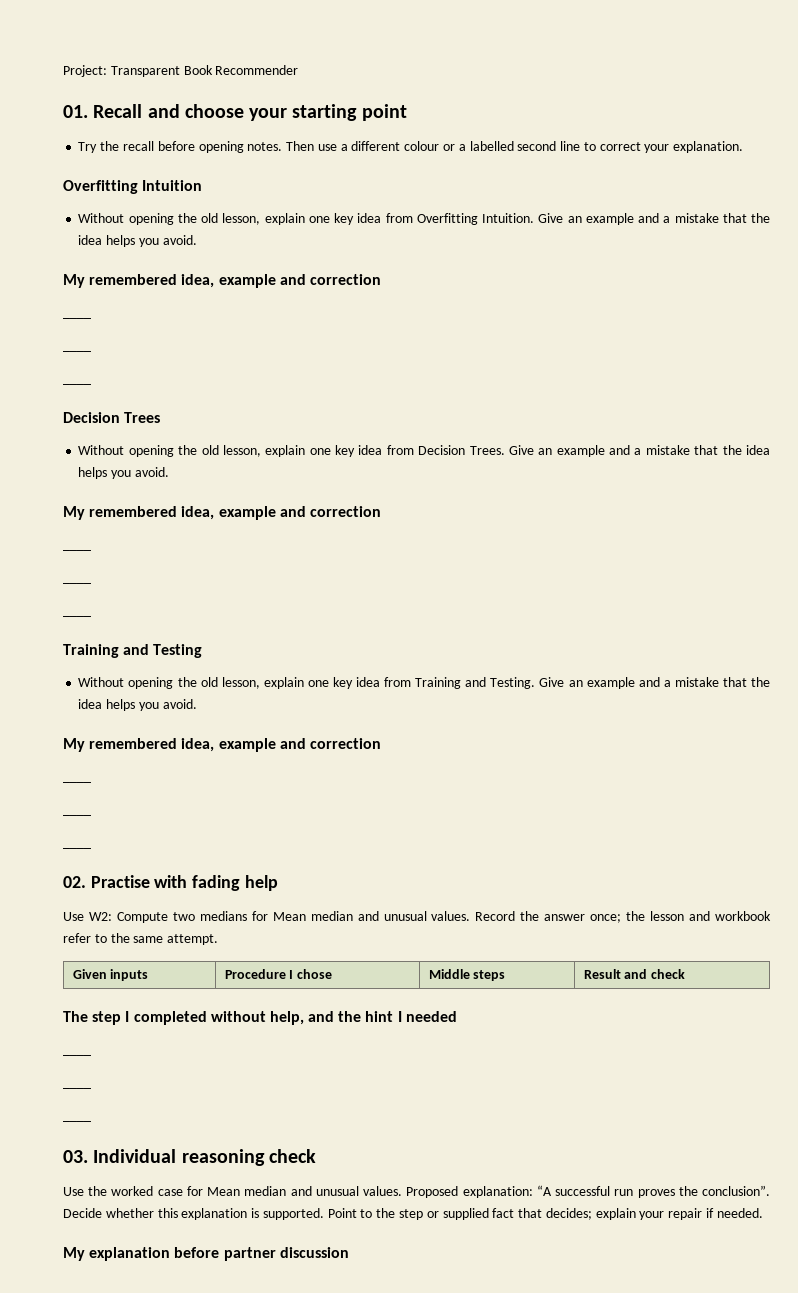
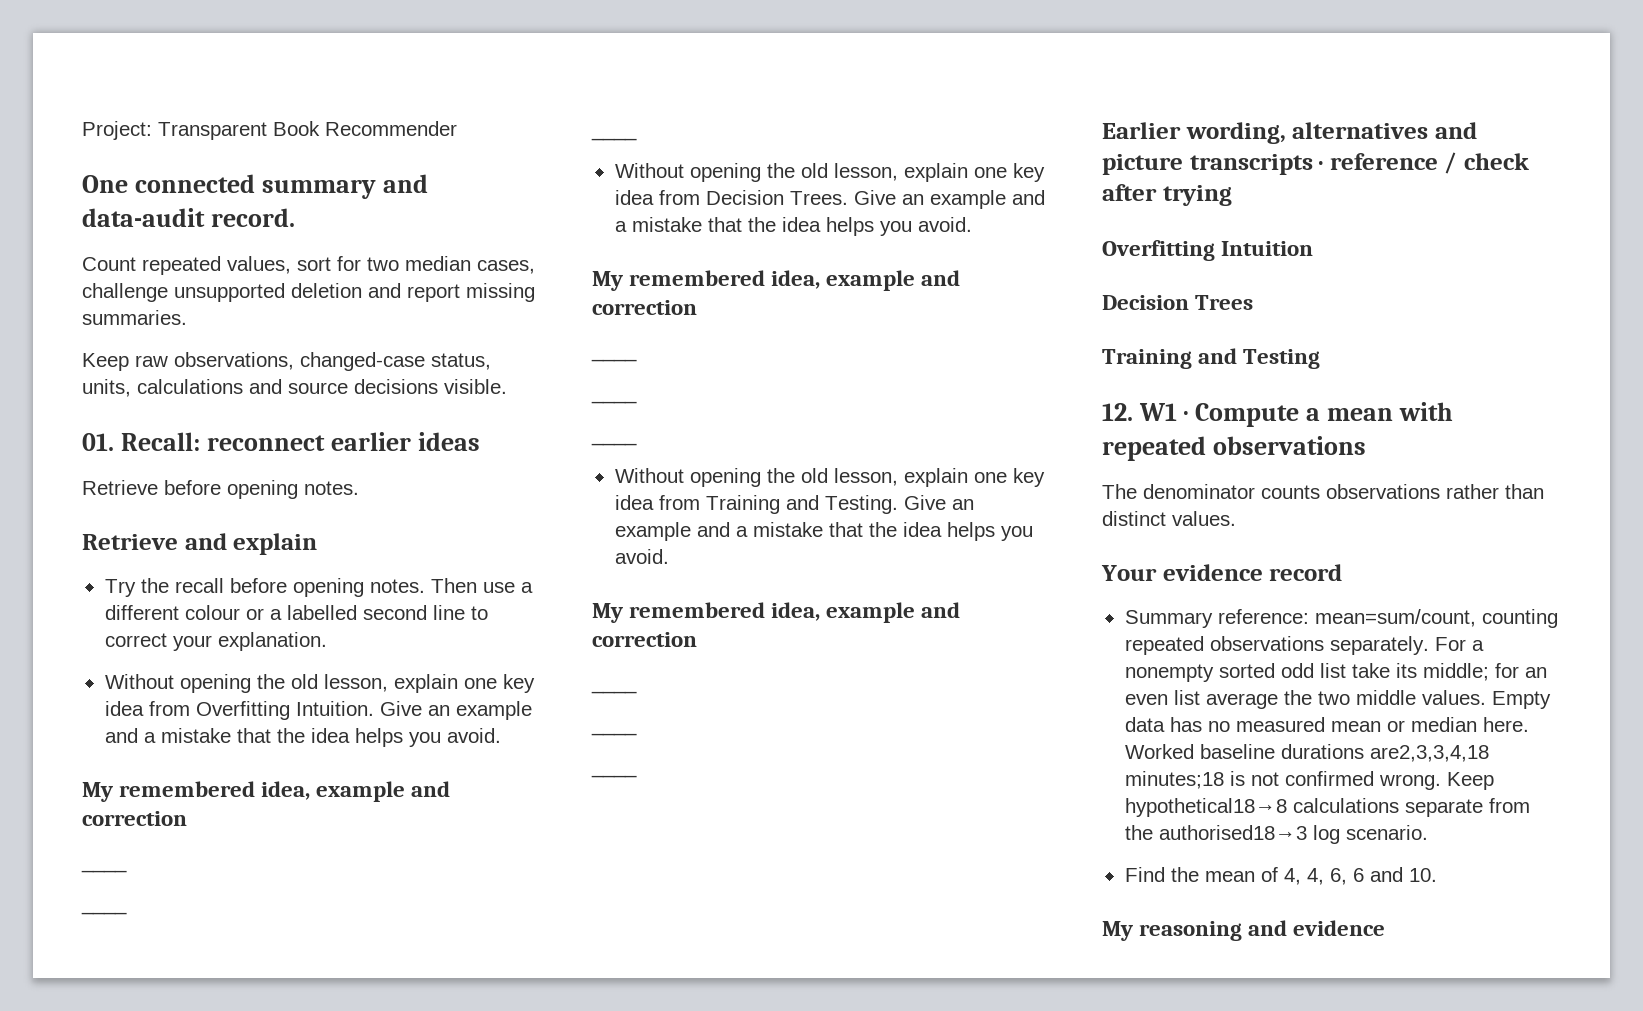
[63,104,407,121] 01. Recall and choose your starting point -> [82,174,429,199] [82,208,296,227] [82,256,535,275] [82,283,535,302] [82,310,187,325] [82,352,491,371] [82,379,507,397] [82,432,481,451] [82,480,359,499] [82,533,318,555] One connected summary and data-audit record. // Count repeated values, sort for two median cases, challenge unsupported deletion and report missing summaries. // Keep raw observations, changed-case status, units, calculations and source decisions visible. // 01. Recall: reconnect earlier ideas // Retrieve before opening notes. // Retrieve and explain
[63,180,203,194] // Overfitting Intuition -> (327, 641) none
[63,412,161,423] // Decision Trees -> (637, 138) none
[63,644,203,658] // Training and Testing -> (637, 443) none
[63,875,278,891] [63,911,772,923] [63,933,219,945] [72,969,149,981] [224,969,333,979] [428,969,506,981] [583,969,686,979] [63,1011,457,1025] [63,1054,91,1056] [63,1087,91,1089] [63,1120,91,1122] [63,1149,316,1166] [63,1185,771,1198] [63,1208,763,1220] [63,1247,349,1261] 02. Practise with fading help // Use W2: Compute two medians for Mean median and unusual values. Record the answer once; the lesson and workbook refer to the same attempt. // Given inputs | Procedure I chose | Middle steps | Result and check // The step I completed without help, and the hint I needed // ____ // ____ // ____ // 03. Individual reasoning check // Use the worked case for Mean median and unusual values. Proposed explanation: “A successful run proves the conclusion”. Decide whether this explanation is supported. Point to the step or supplied fact that decides; explain your repair if needed. // My explanation before partner discussion -> [1102,122,1477,144] [1102,152,1530,175] [1102,184,1232,206] [1102,240,1314,261] [1102,295,1254,310] [1102,348,1321,369] [1102,402,1454,427] [1102,436,1367,461] [1102,484,1544,499] [1102,511,1236,526] [1101,564,1343,581] [1124,609,1558,628] [1124,636,1484,655] [1124,663,1547,682] [1124,690,1551,709] [1124,717,1529,732] [1124,744,1489,762] [1124,771,1494,790] [1124,798,1530,817] [1124,825,1428,844] [1124,867,1437,885] [1102,920,1386,941] Earlier wording, alternatives and picture transcripts · reference / check after trying // Overfitting Intuition // Decision Trees // Training and Testing // 12. W1 · Compute a mean with repeated observations // The denominator counts observations rather than distinct values. // Your evidence record // Summary reference: mean=sum/count, counting repeated observations separately. For a nonempty sorted odd list take its middle; for an even list average the two middle values. Empty data has no measured mean or median here. Worked baseline durations are2,3,3,4,18 minutes;18 is not confirmed wrong. Keep hypothetical18→8 calculations separate from the authorised18→3 log scenario. // Find the mean of 4, 4, 6, 6 and 10. // My reasoning and evidence

